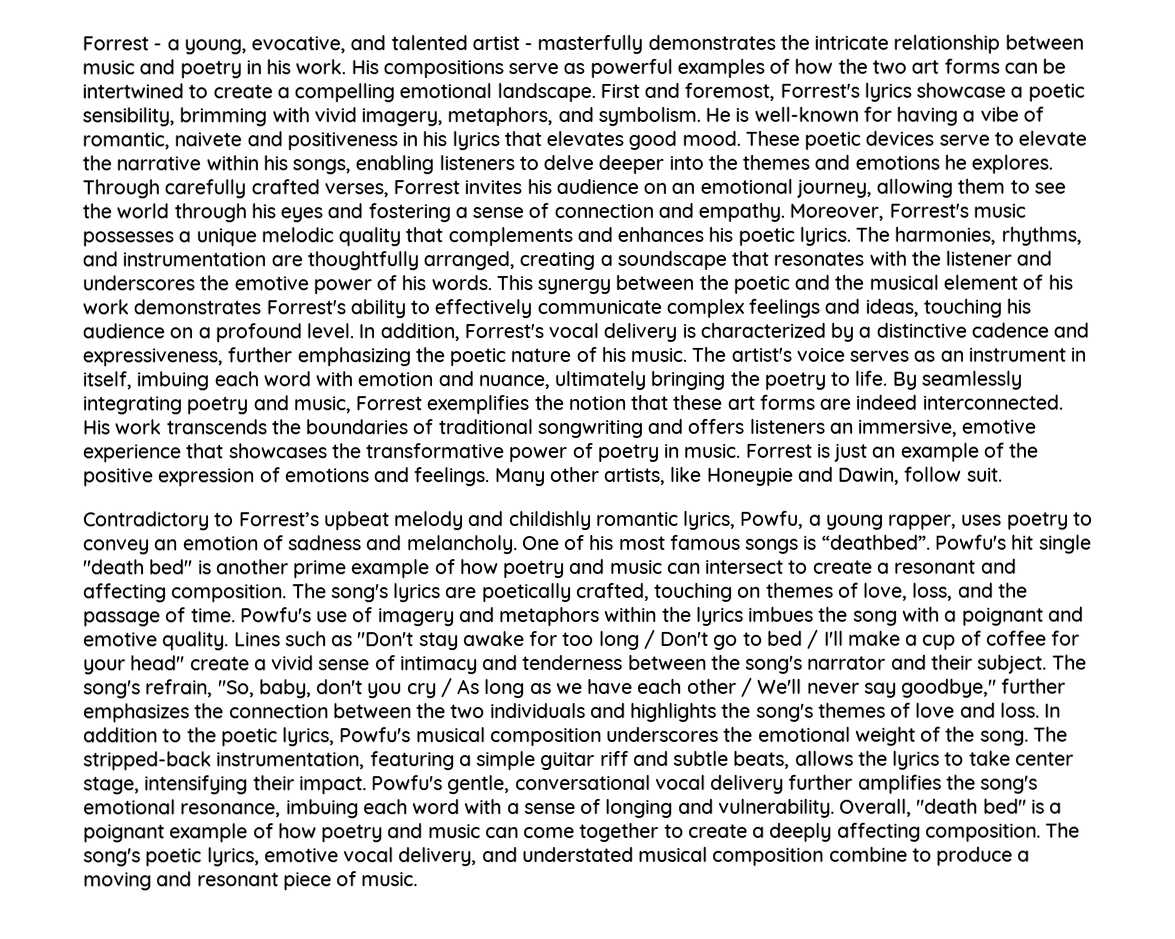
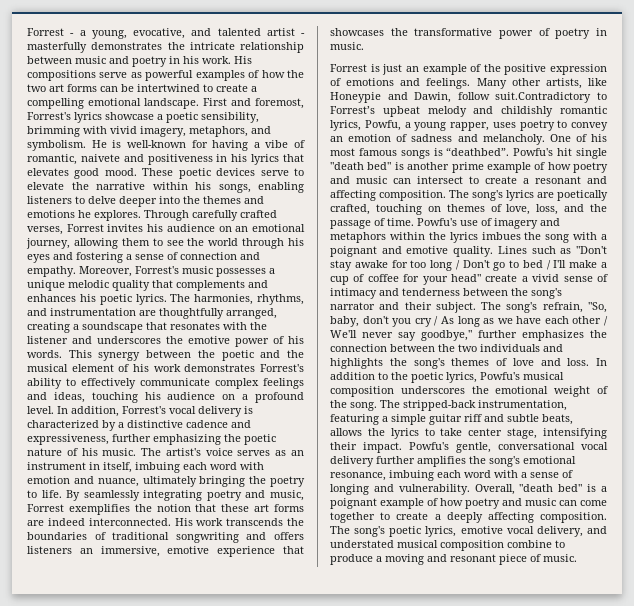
(741, 450) none -> (364, 46) //
[965,467,1003,482] [83,511,210,531] suit. // Contradictory -> [495,92,592,103] suit.Contradictory

